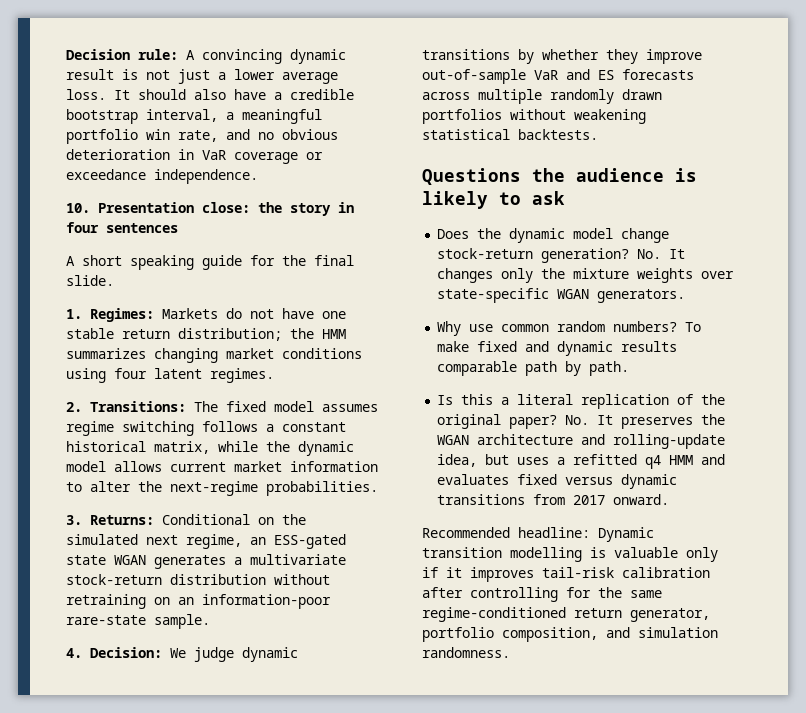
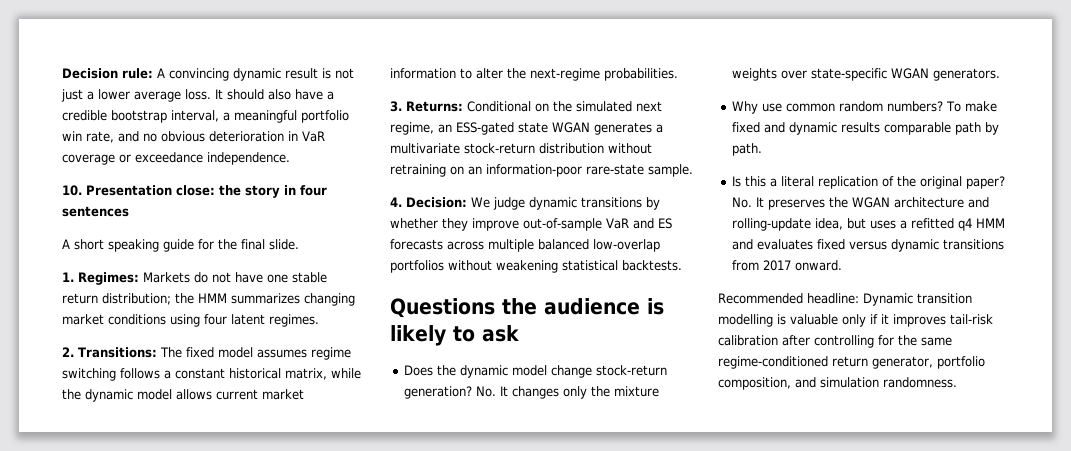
[550,89,662,104] randomly drawn -> [538,239,660,252] balanced low-overlap

